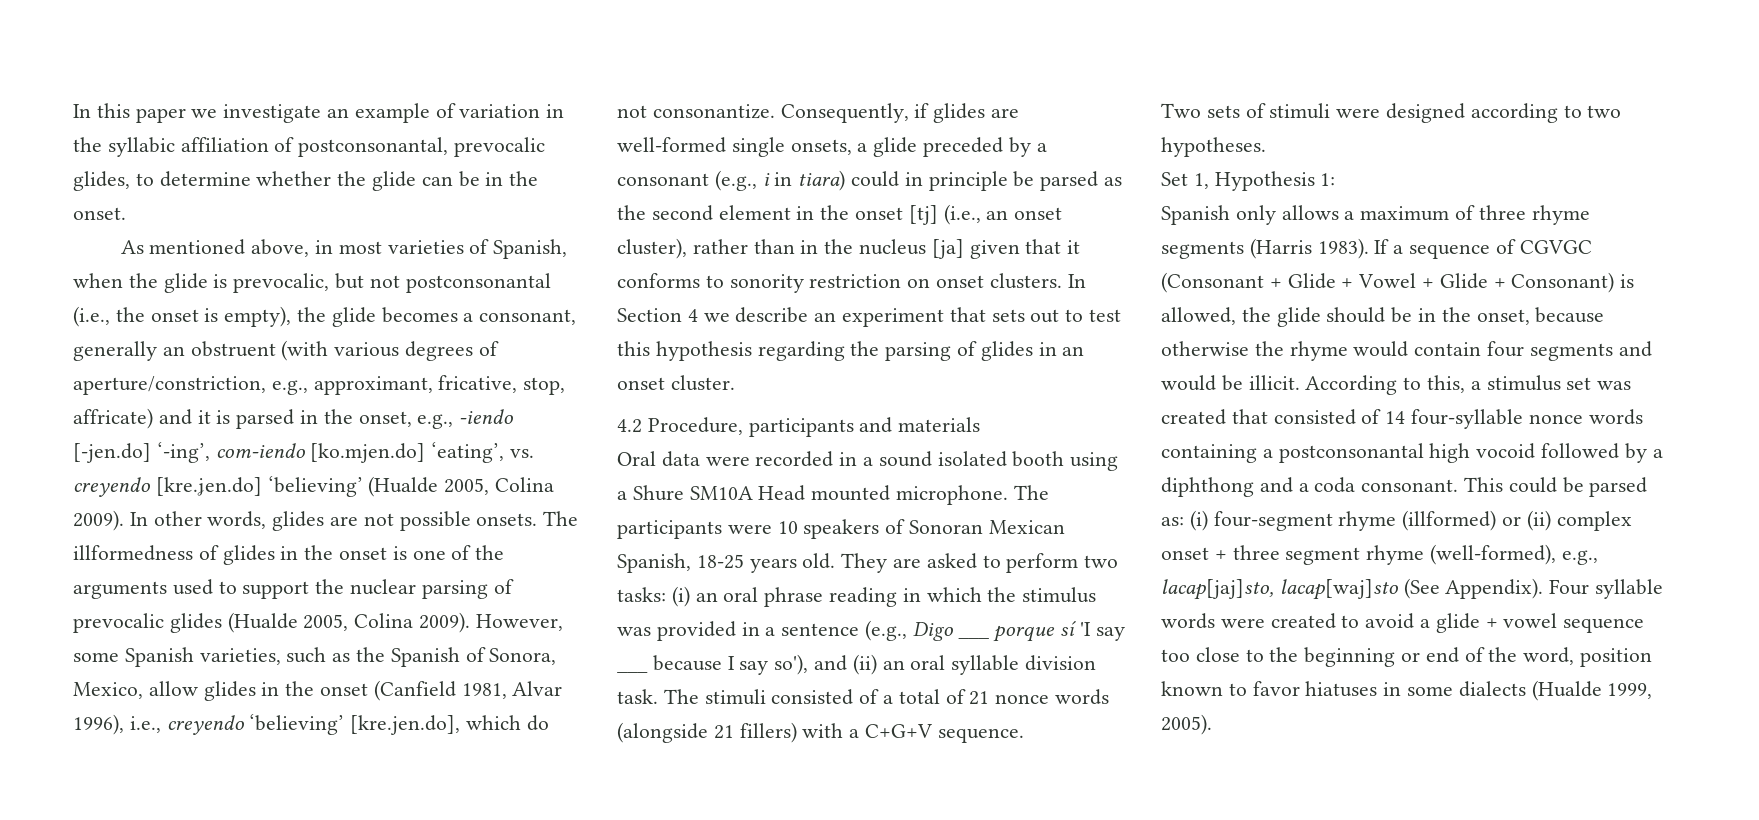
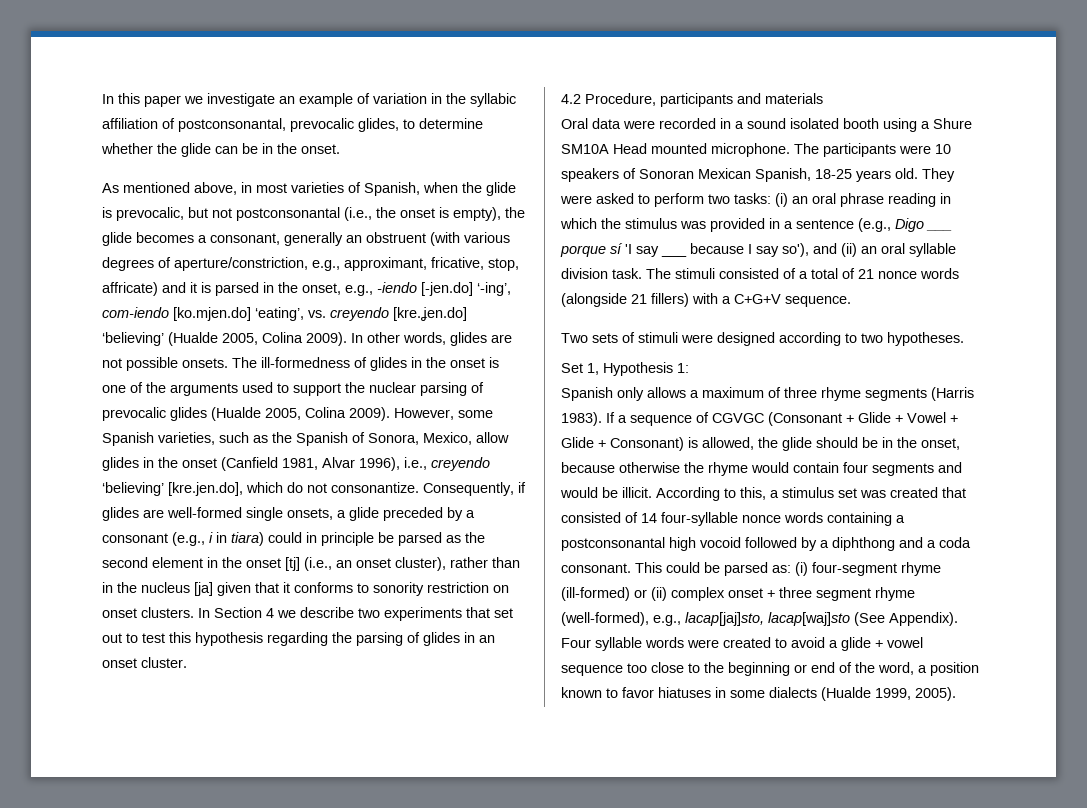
[73,545,193,561] illformedness -> [261,357,350,368] ill-formedness
[814,307,1025,327] an experiment that sets -> [358,607,513,621] two experiments that set
[893,558,922,568] are -> [560,195,592,204] were
[1402,510,1497,531] (illformed) -> [561,587,630,601] (ill-formed)
(1575, 656) none -> [918,665,927,673] a

